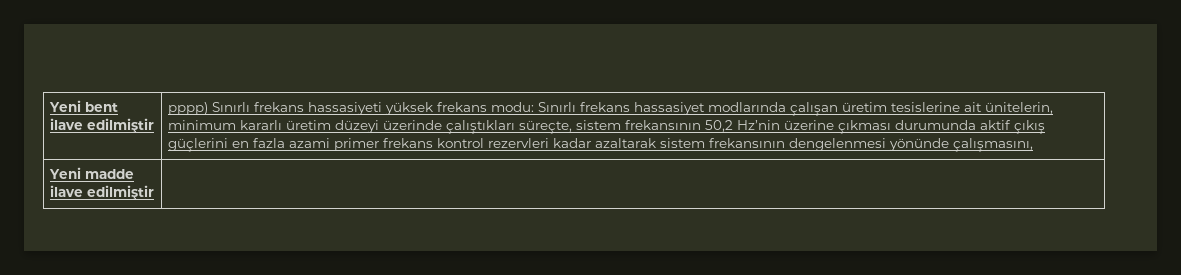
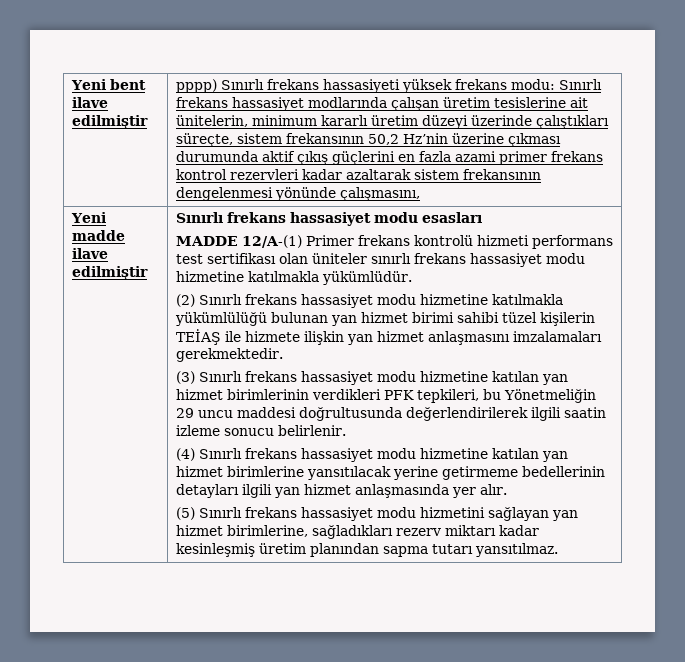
(155, 192) none -> [175,212,482,226] [175,235,613,249] [175,253,585,267] [175,271,412,285] [175,294,563,308] [174,312,595,326] [175,329,602,345] [175,348,283,362] [175,371,568,385] [175,389,596,403] [175,407,606,421] [175,425,346,436] [175,448,568,462] [175,466,605,480] [175,484,507,498] [175,507,578,521] [175,525,539,539] [175,543,558,557] Sınırlı frekans hassasiyet modu esasları // MADDE 12/A-(1) Primer frekans kontrolü hizmeti performans test sertifikası olan üniteler sınırlı frekans hassasiyet modu hizmetine katılmakla yükümlüdür. // (2) Sınırlı frekans hassasiyet modu hizmetine katılmakla yükümlülüğü bulunan yan hizmet birimi sahibi tüzel kişilerin TEİAŞ ile hizmete ilişkin yan hizmet anlaşmasını imzalamaları gerekmektedir. // (3) Sınırlı frekans hassasiyet modu hizmetine katılan yan hizmet birimlerinin verdikleri PFK tepkileri, bu Yönetmeliğin 29 uncu maddesi doğrultusunda değerlendirilerek ilgili saatin izleme sonucu belirlenir. // (4) Sınırlı frekans hassasiyet modu hizmetine katılan yan hizmet birimlerine yansıtılacak yerine getirmeme bedellerinin detayları ilgili yan hizmet anlaşmasında yer alır. // (5) Sınırlı frekans hassasiyet modu hizmetini sağlayan yan hizmet birimlerine, sağladıkları rezerv miktarı kadar kesinleşmiş üretim planından sapma tutarı yansıtılmaz.

